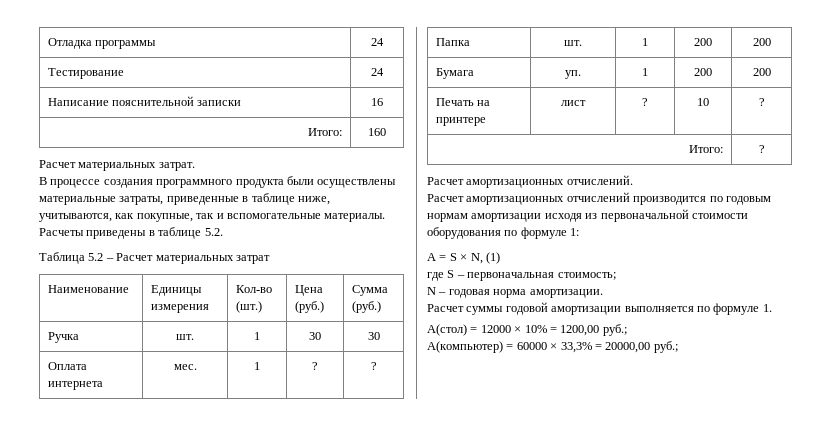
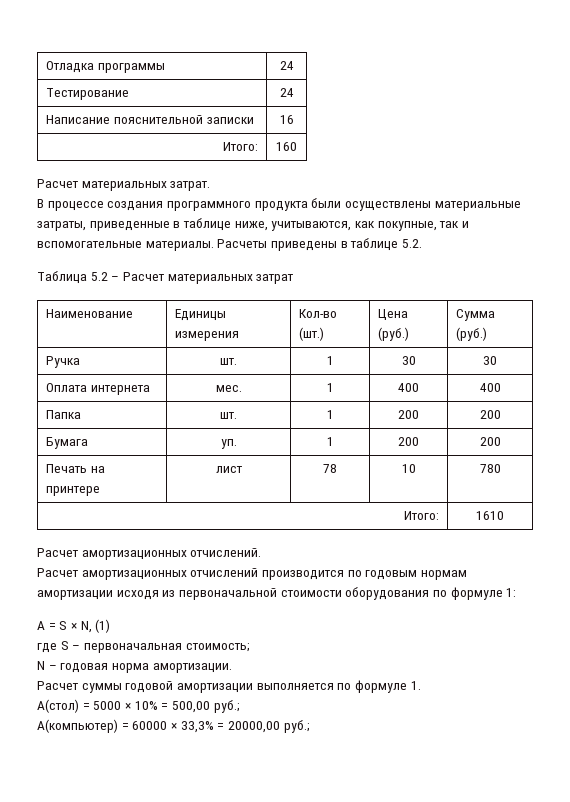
[312,362,318,370] [370,362,377,370] ? | ? -> [398,383,419,392] [479,383,501,392] 400 | 400
[642,98,648,106] ? -> [323,464,337,473] 78
[758,98,765,106] [689,145,724,153] [758,145,765,153] ? // Итого: | ? -> [479,464,501,473] [403,511,439,520] [476,511,504,520] 780 // Итого: | 1610
[480,325,511,333] 12000 -> [93,701,122,710] 5000
[560,325,600,336] 1200,00 -> [171,701,210,713] 500,00

